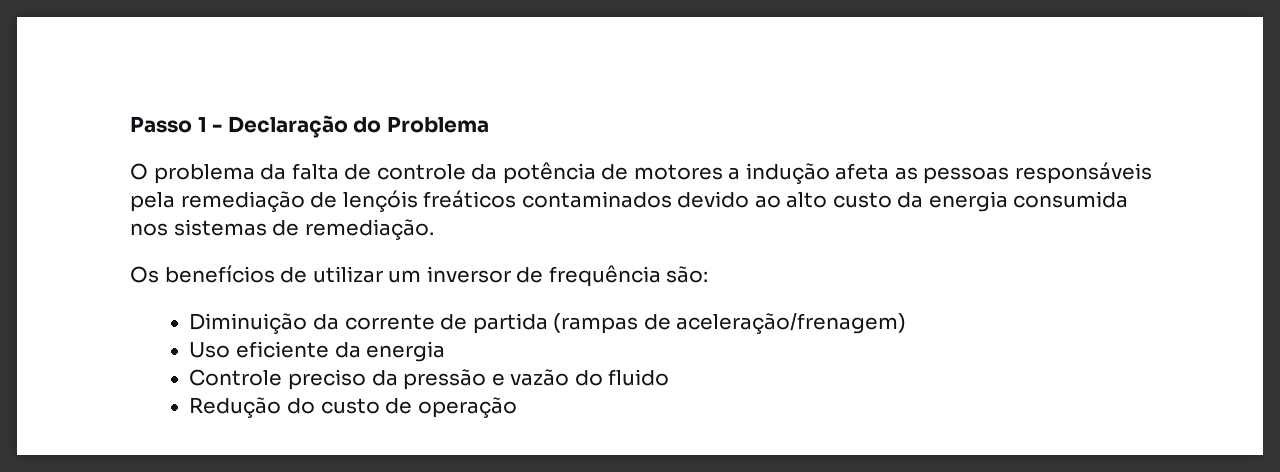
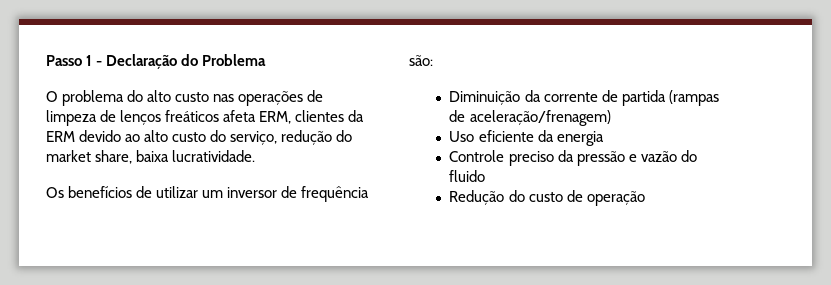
[260,162,1153,184] [130,190,1129,212] [130,219,434,240] da falta de controle da potência de motores a indução afeta as pessoas responsáveis pela remediação de lençóis freáticos contaminados devido ao alto custo da energia consumida nos sistemas de remediação. -> [127,90,324,106] [46,110,365,126] [46,130,353,145] [46,150,256,164] do alto custo nas operações de limpeza de lenços freáticos afeta ERM, clientes da ERM devido ao alto custo do serviço, redução do market share, baixa lucratividade.

